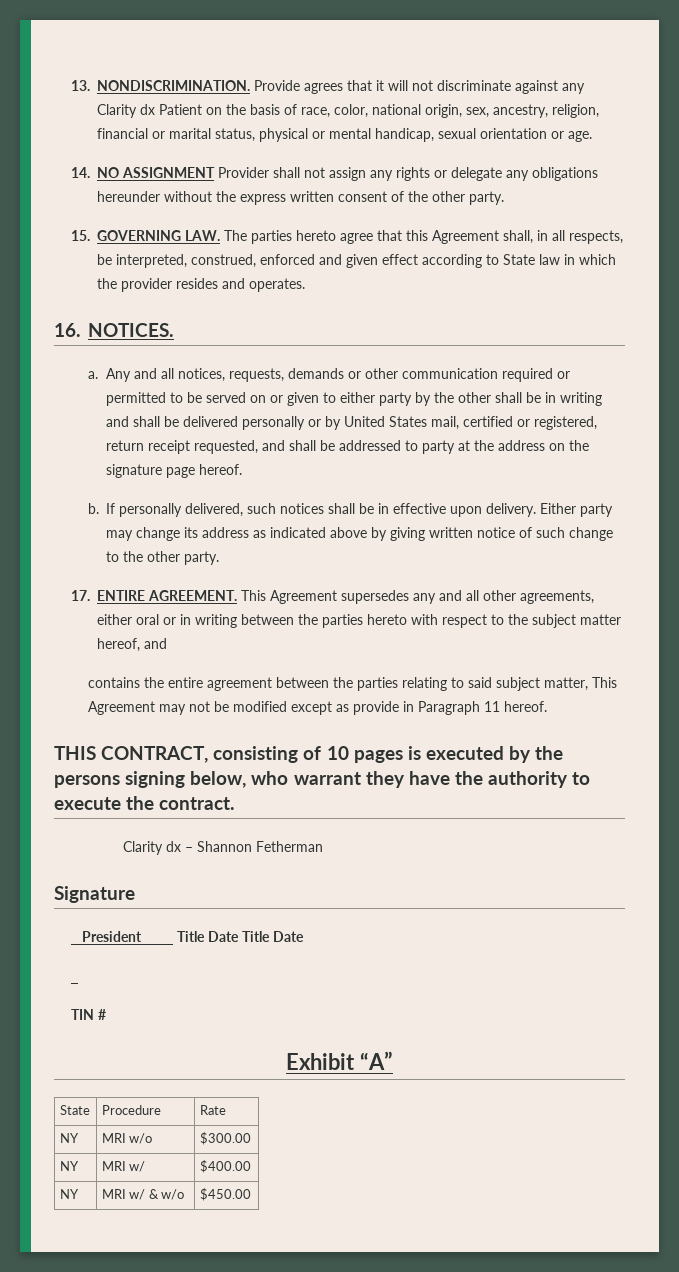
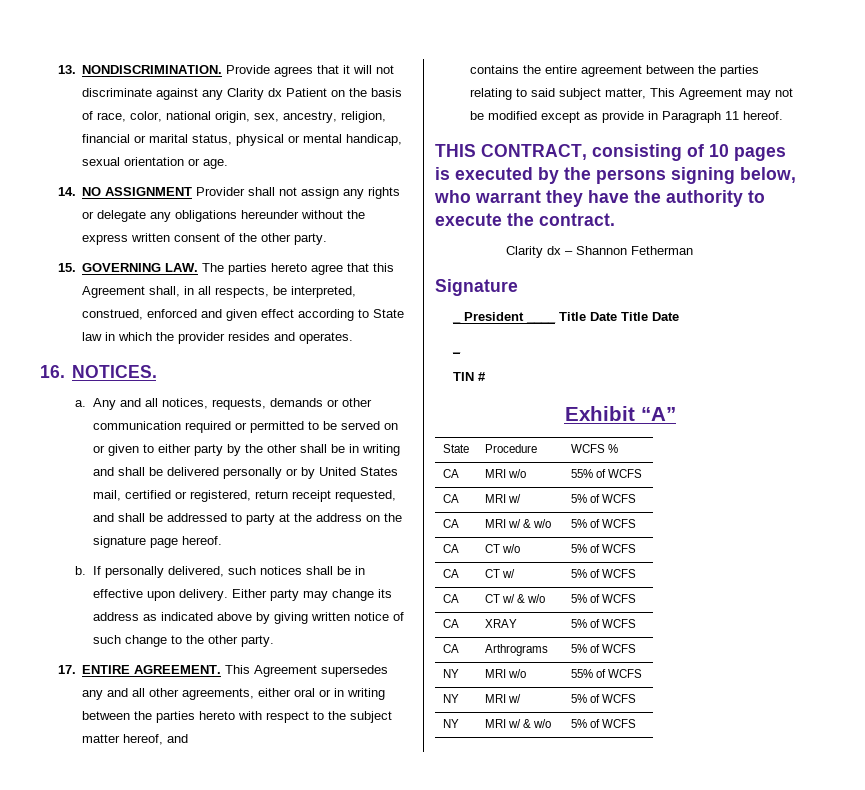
[199,1105,226,1115] Rate -> [570,444,618,453] [442,469,459,478] [484,469,526,478] [570,469,642,478] [442,494,459,503] [484,494,521,503] [570,494,636,503] [442,519,459,528] [484,519,552,528] [570,519,636,528] [442,544,459,553] [484,544,520,553] [570,544,636,553] [442,569,459,578] [484,569,515,578] [570,569,636,578] [442,594,459,603] [484,594,546,603] [570,594,636,603] [442,619,459,628] [484,619,517,628] [570,619,636,628] [442,644,459,653] [484,644,548,656] [570,644,636,653] WCFS % // CA | MRI w/o | 55% of WCFS // CA | MRI w/ | 5% of WCFS // CA | MRI w/ & w/o | 5% of WCFS // CA | CT w/o | 5% of WCFS // CA | CT w/ | 5% of WCFS // CA | CT w/ & w/o | 5% of WCFS // CA | XRAY | 5% of WCFS // CA | Arthrograms | 5% of WCFS
[199,1132,251,1145] $300.00 -> [570,669,642,678] 55% of WCFS
[199,1160,251,1173] $400.00 -> [570,694,636,703] 5% of WCFS
[199,1188,251,1201] $450.00 -> [570,719,636,728] 5% of WCFS

